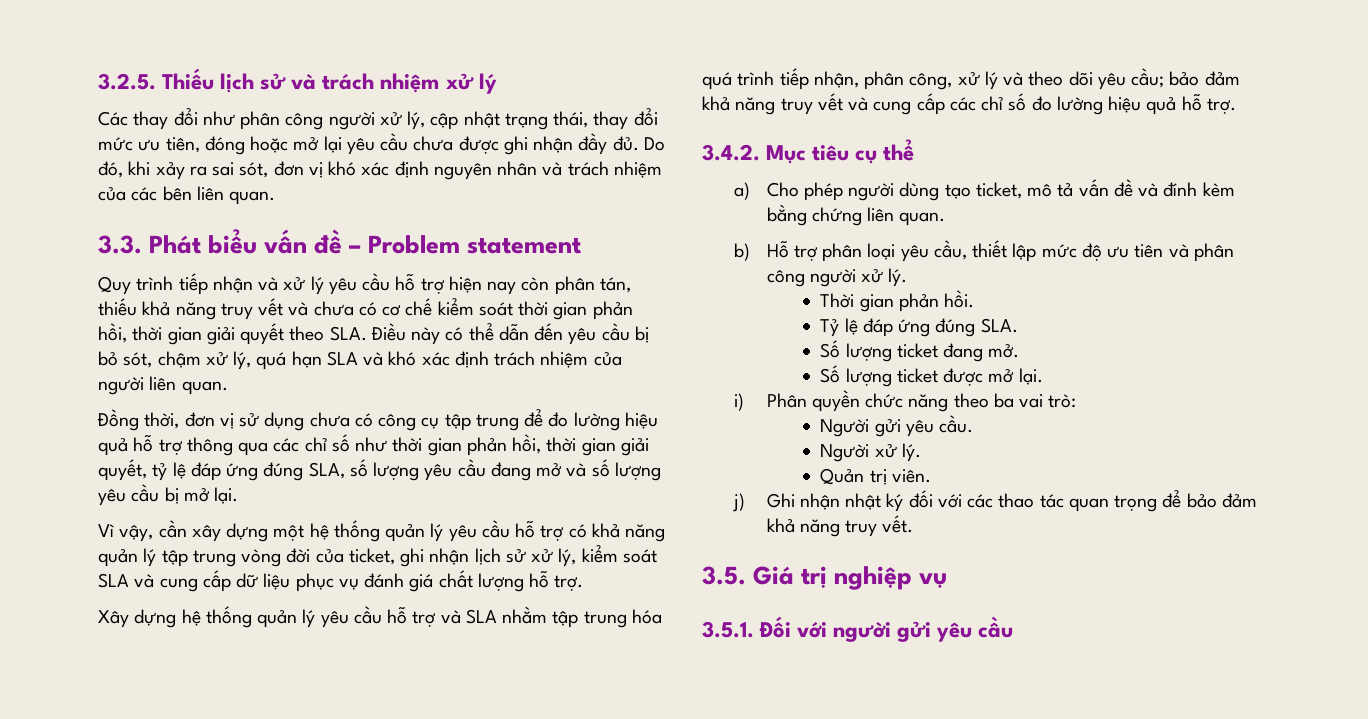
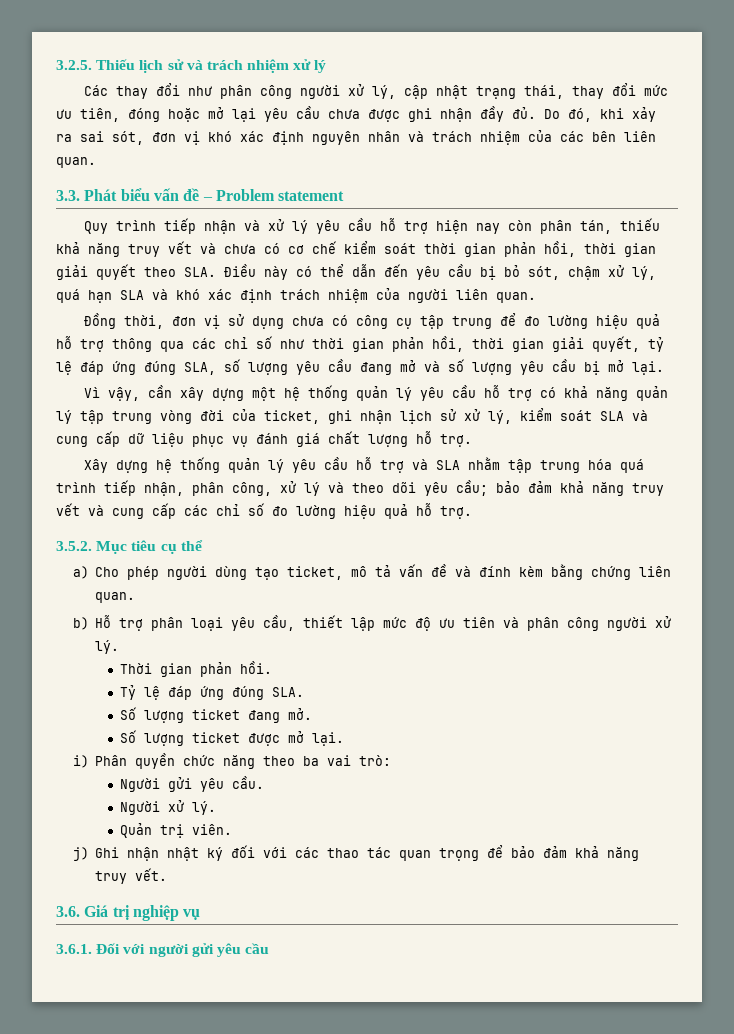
[702,144,760,161] 3.4.2. -> [56,541,92,551] 3.5.2.
[702,566,746,585] 3.5. -> [56,906,80,917] 3.6.
[702,621,754,638] 3.5.1. -> [56,944,92,954] 3.6.1.

